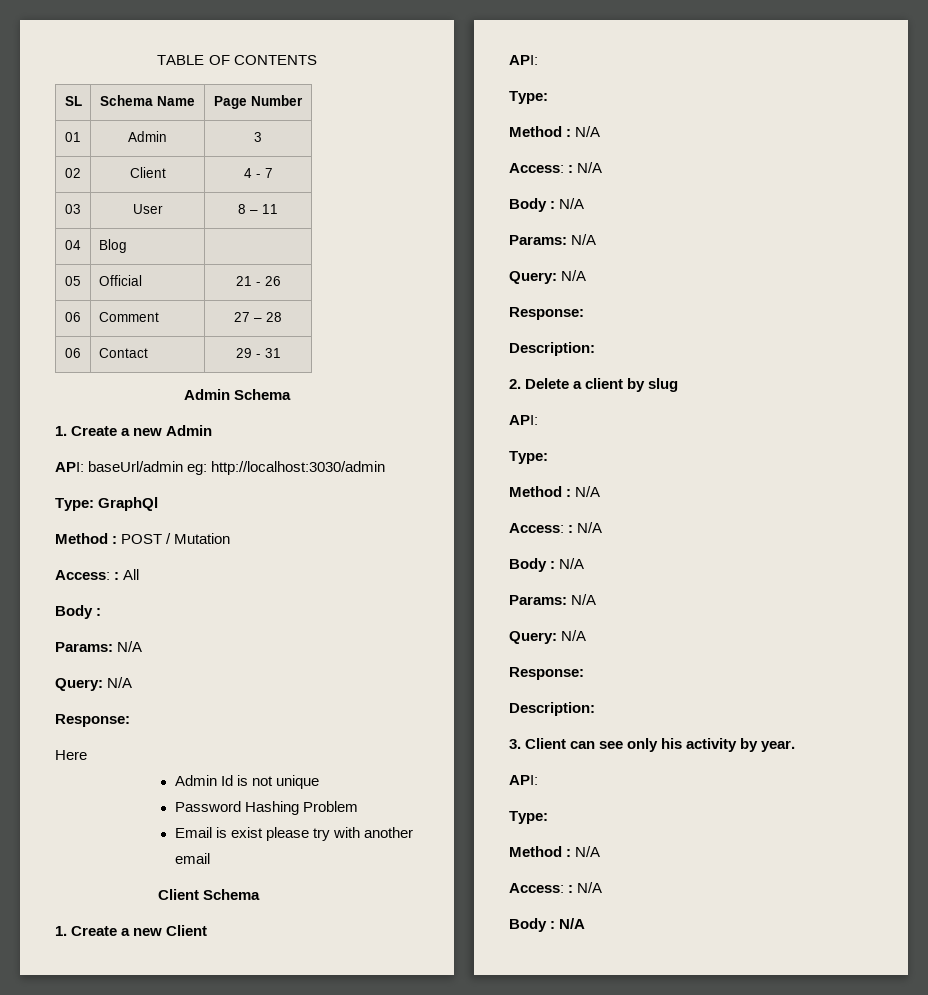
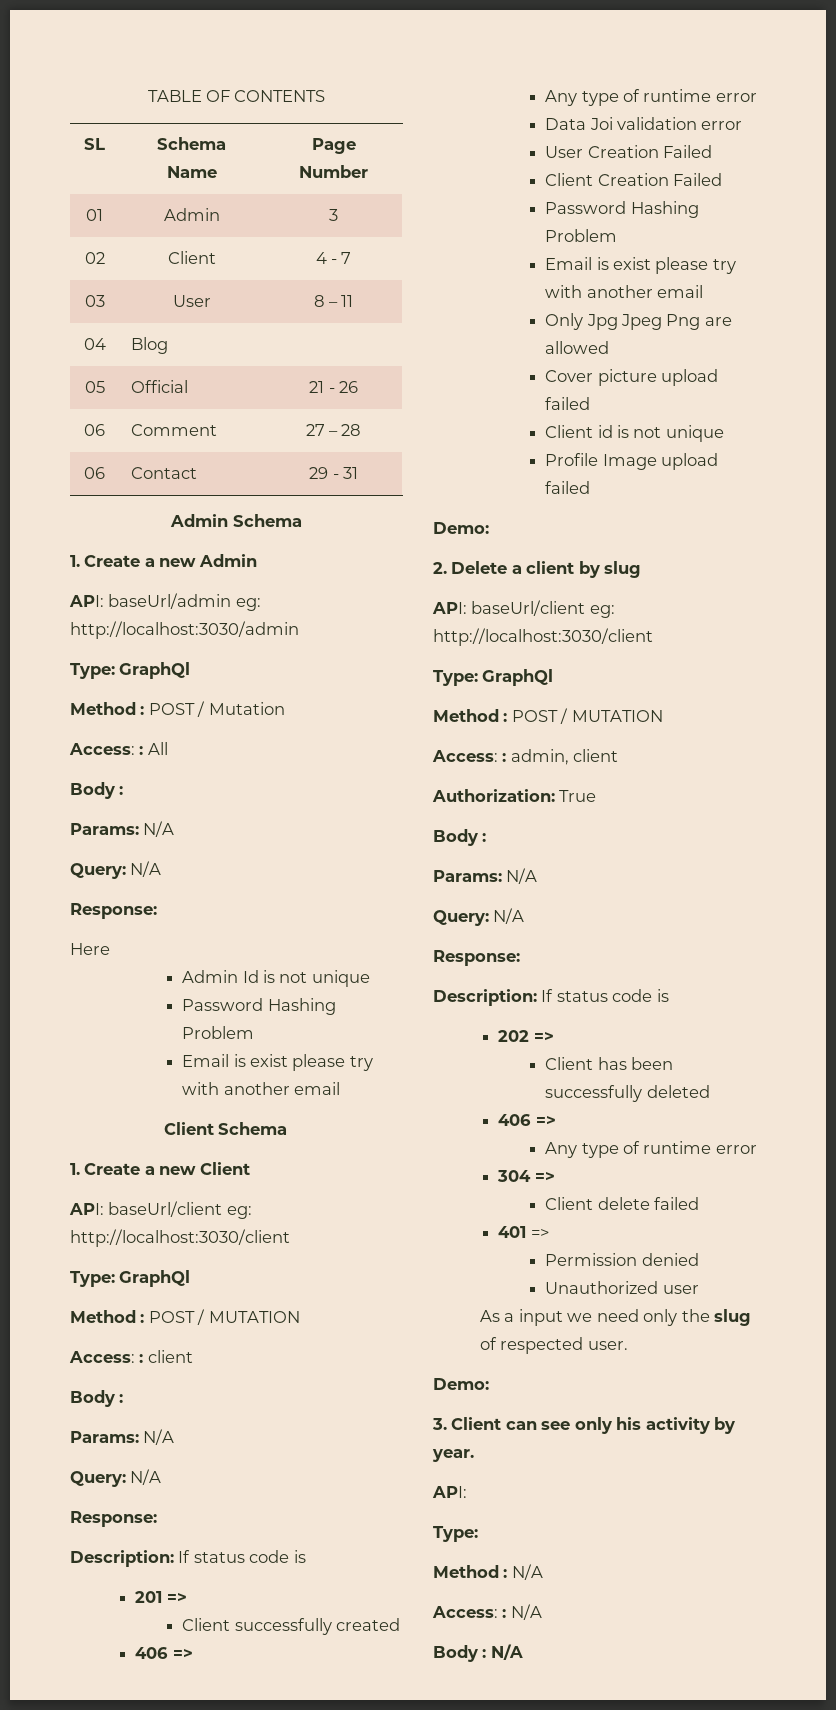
[509,91,548,104] [509,126,601,137] [509,162,603,173] [509,198,585,212] [509,234,597,245] [509,270,587,284] [509,307,584,320] [509,342,595,356] // Type: // Method : N/A // Access: : N/A // Body : N/A // Params: N/A // Query: N/A // Response: // Description: -> [108,1201,252,1219] [70,1229,290,1247] [70,1270,191,1287] [70,1309,300,1325] [69,1350,193,1363] [70,1390,124,1407] [70,1429,175,1445] [70,1469,162,1487] [70,1511,157,1527] [70,1550,306,1567] [135,1591,187,1603] [182,1618,400,1635] [135,1647,193,1659] [545,89,757,106] [545,117,743,130] [545,145,712,158] [545,173,722,186] [545,201,699,218] [545,229,618,242] [545,257,736,274] [545,285,703,298] [545,313,732,330] [545,341,610,354] [545,369,718,386] [545,397,591,410] [545,425,724,442] [545,453,718,470] [545,481,591,494] [433,522,489,534] baseUrl/client eg: http://localhost:3030/client // Type: GraphQl // Method : POST / MUTATION // Access: : client // Body : // Params: N/A // Query: N/A // Response: // Description: If status code is // 201 => // Client successfully created // 406 => // Any type of runtime error // Data Joi validation error // User Creation Failed // Client Creation Failed // Password Hashing Problem // Email is exist please try with another email // Only Jpg Jpeg Png are allowed // Cover picture upload failed // Client id is not unique // Profile Image upload failed // Demo:
[509,451,548,464] [509,486,601,497] [509,522,603,533] [509,558,585,572] [509,594,597,605] [509,630,587,644] [509,667,584,680] [509,702,595,716] // Type: // Method : N/A // Access: : N/A // Body : N/A // Params: N/A // Query: N/A // Response: // Description: -> [471,600,615,618] [433,628,653,646] [433,669,554,686] [433,708,663,724] [432,749,619,765] [432,789,597,802] [433,829,487,846] [433,868,538,884] [433,908,525,926] [433,950,520,966] [433,989,669,1006] [498,1030,554,1042] [545,1057,673,1070] [545,1085,710,1102] [498,1114,556,1126] [545,1141,757,1158] [497,1170,555,1182] [545,1197,699,1210] [498,1226,549,1238] [545,1253,699,1266] [545,1281,699,1294] [479,1309,752,1326] [479,1337,628,1354] [433,1378,489,1390] baseUrl/client eg: http://localhost:3030/client // Type: GraphQl // Method : POST / MUTATION // Access: : admin, client // Authorization: True // Body : // Params: N/A // Query: N/A // Response: // Description: If status code is // 202 => // Client has been successfully deleted // 406 => // Any type of runtime error // 304 => // Client delete failed // 401 => // Permission denied // Unauthorized user // As a input we need only the slug of respected user. // Demo:

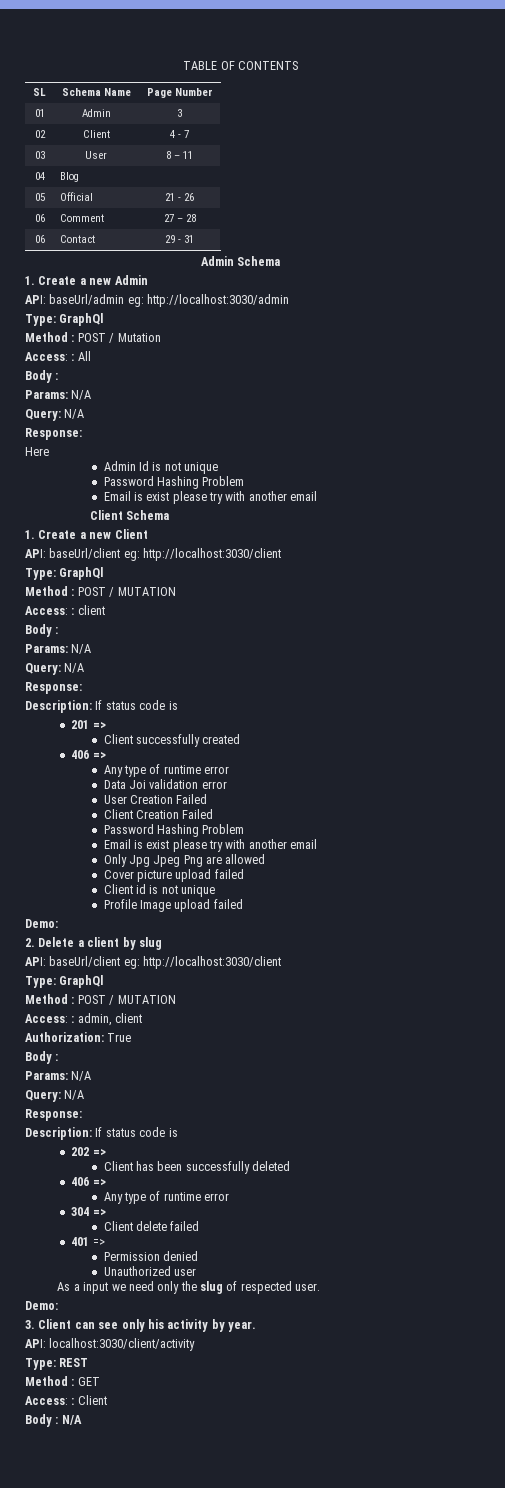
[433,1526,478,1542] [433,1564,543,1580] [432,1604,542,1620] // Type: // Method : N/A // Access: : N/A -> [49,1338,196,1351] [25,1358,89,1370] [25,1376,100,1386] [25,1395,107,1405] localhost:3030/client/activity // Type: REST // Method : GET // Access: : Client

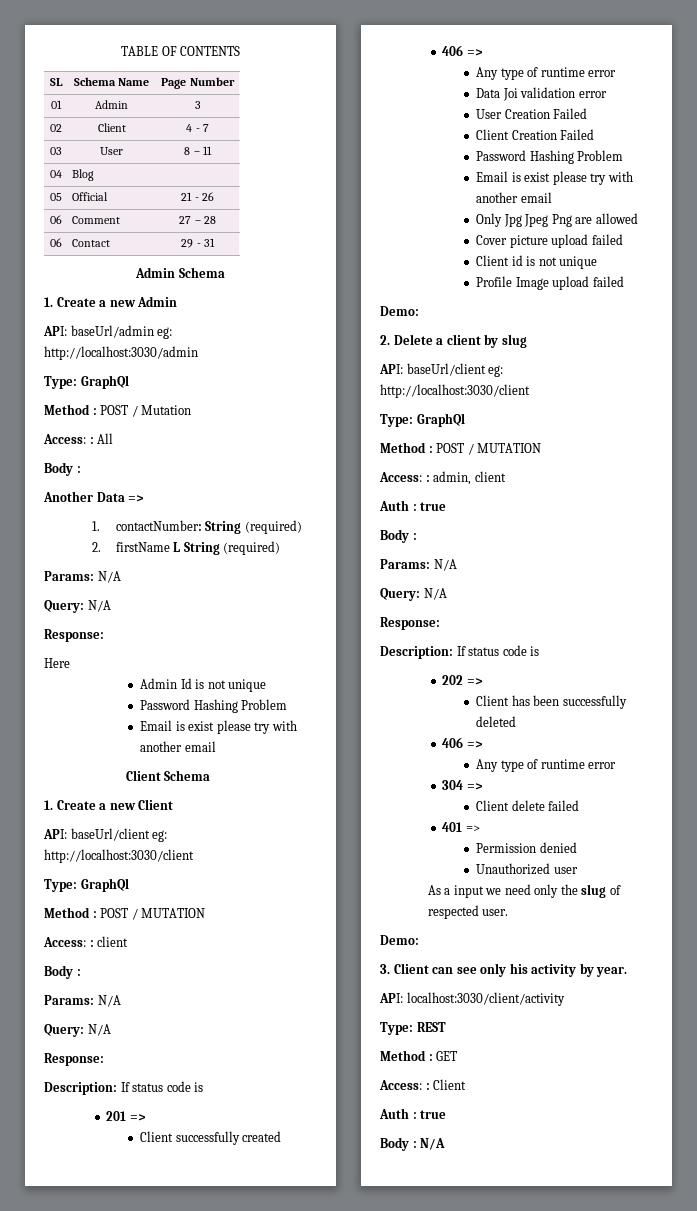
(59, 376) none -> [43,491,145,502] [91,520,302,534] [91,541,281,555] // Another Data => // 1. contactNumber: String (required) // 2. firstName L String (required)
[25,1032,132,1042] Authorization: True -> [379,500,447,511] Auth : true
(107, 1400) none -> [379,1108,447,1119] // Auth : true

